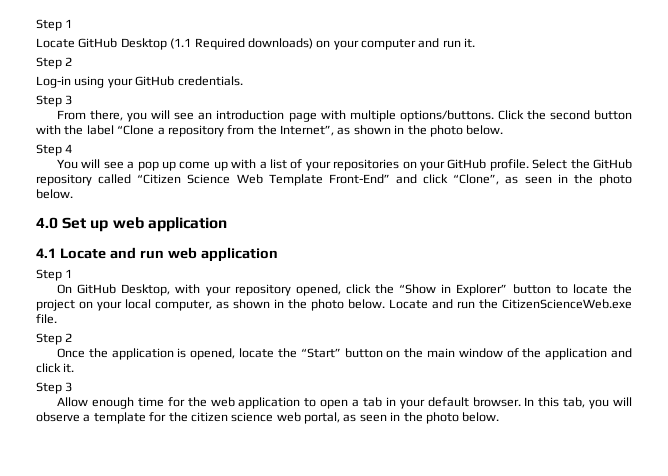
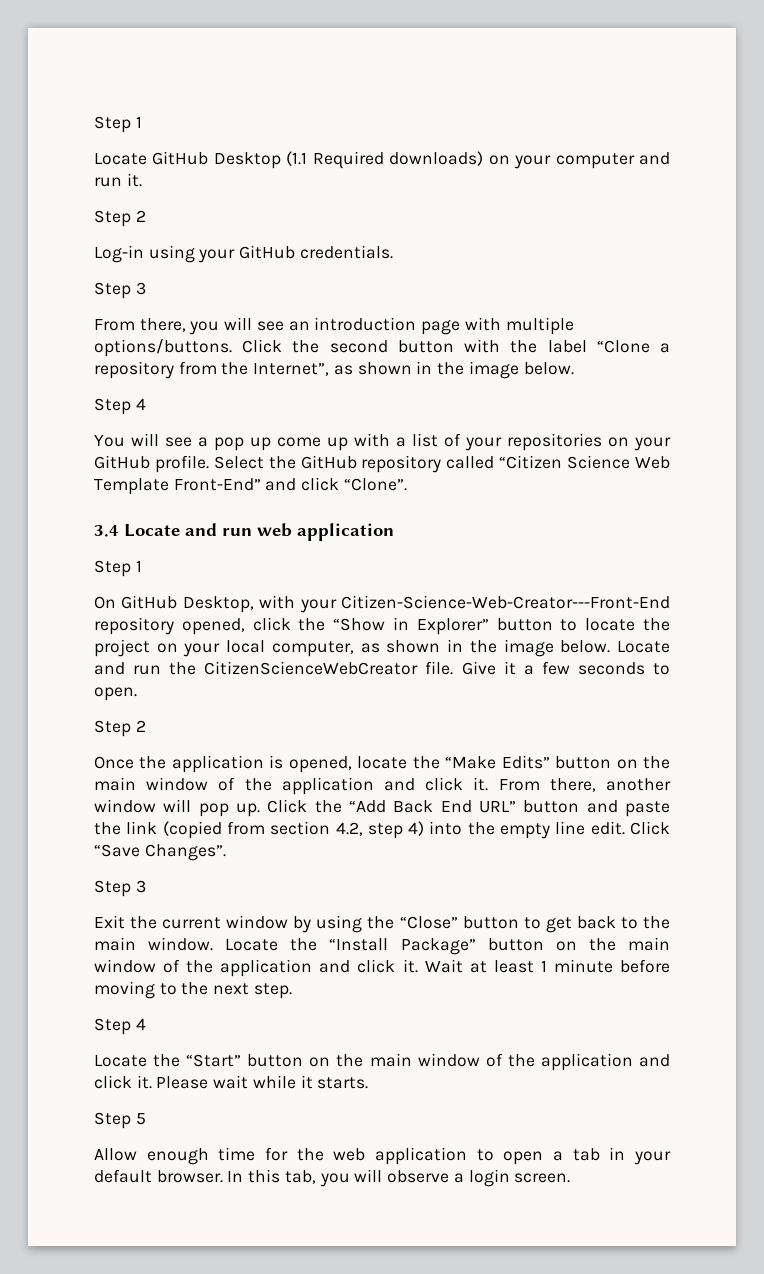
[429,125,463,137] photo -> [468,361,519,379] image
[453,174,632,186] [36,189,73,199] [36,217,227,232] [36,248,56,258] “Clone”, as seen in the photo below. // 4.0 Set up web application // 4.1 -> [343,478,407,491] [94,525,119,537] “Clone”. // 3.4
(231, 291) none -> [341,595,670,609] Citizen-Science-Web-Creator---Front-End
[311,299,344,311] photo -> [503,639,554,657] image
[502,299,632,309] CitizenScienceWeb.exe -> [204,661,419,675] CitizenScienceWebCreator
(57, 319) none -> [461,661,671,675] [94,687,137,701] Give it a few seconds to open.
(297, 353) none -> [445,755,670,769] [94,777,671,795] [94,799,670,817] [94,821,671,839] [94,844,226,861] [94,880,146,897] [94,915,671,933] [94,937,670,955] [94,959,670,977] [94,981,292,999] [94,1018,146,1035] [94,1054,181,1067] “Make Edits” button on the main window of the application and click it. From there, another window will pop up. Click the “Add Back End URL” button and paste the link (copied from section 4.2, step 4) into the empty line edit. Click “Save Changes”. // Step 3 // Exit the current window by using the “Close” button to get back to the main window. Locate the “Install Package” button on the main window of the application and click it. Wait at least 1 minute before moving to the next step. // Step 4 // Locate the
[36,382,73,394] // Step 3 -> [156,1075,369,1089] [94,1112,146,1129] Please wait while it starts. // Step 5
[93,412,500,424] template for the citizen science web portal, as seen in the photo below. -> [468,1169,571,1187] login screen.

